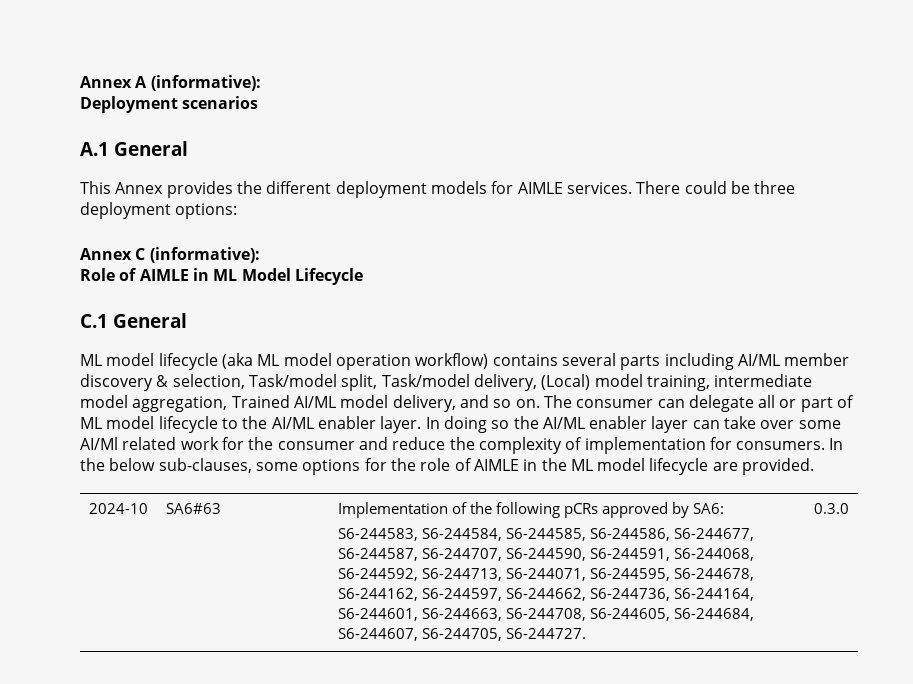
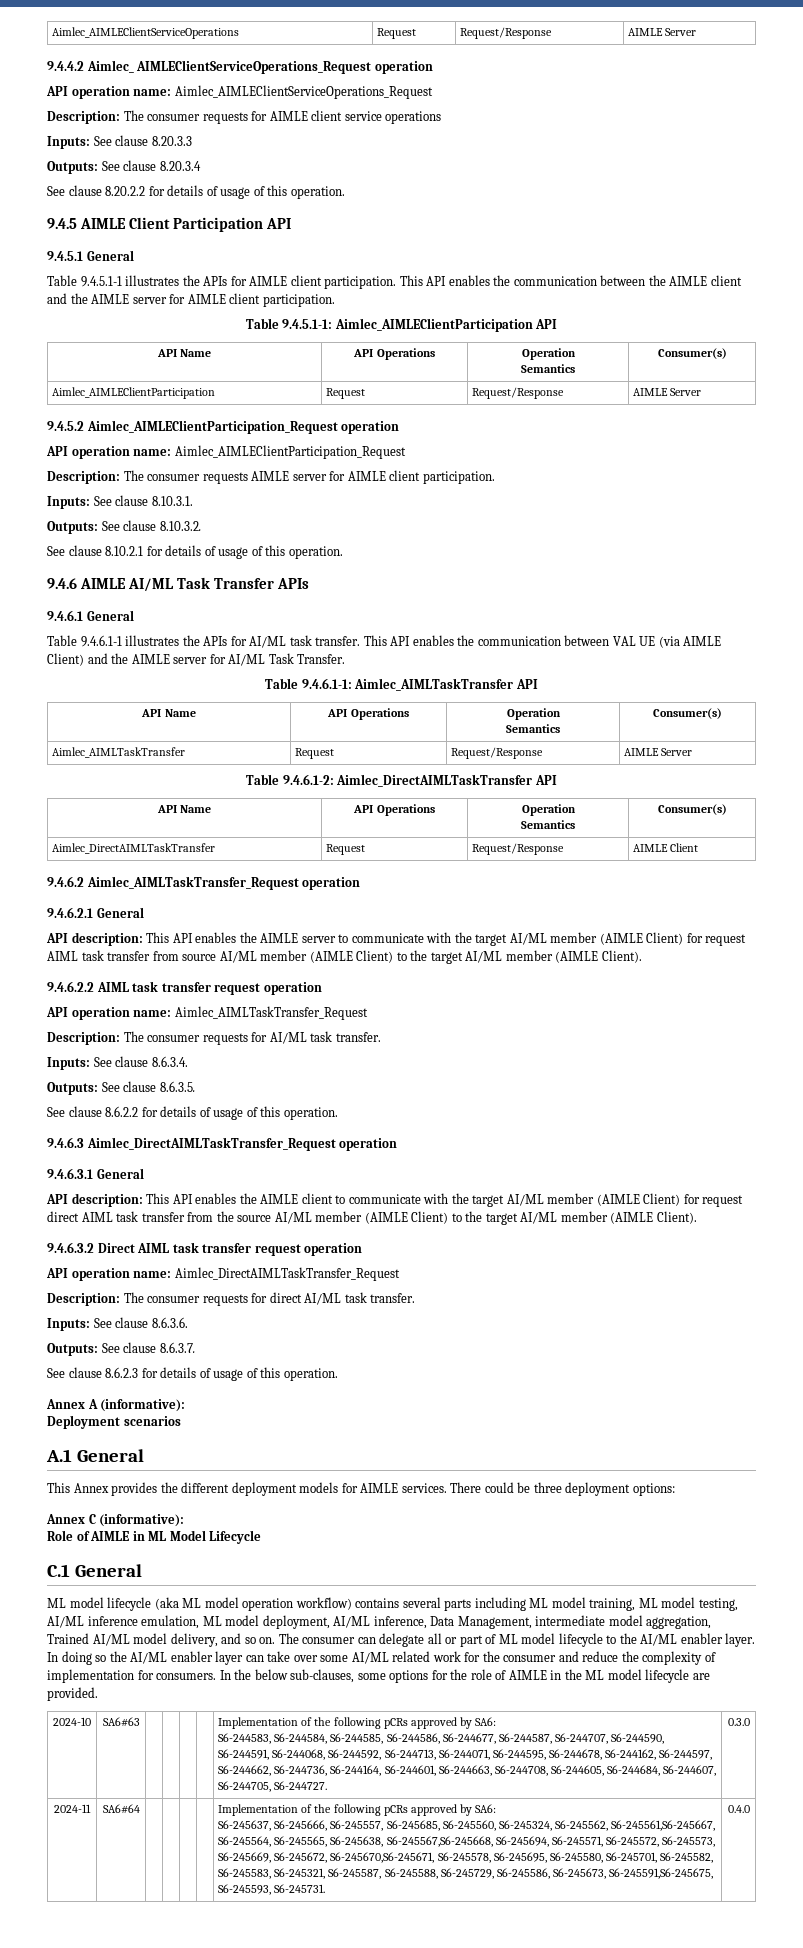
(80, 82) none -> [52,27,240,39] [377,28,417,39] [460,27,553,39] [628,28,697,36] [47,60,433,74] [46,85,433,99] [47,110,442,124] [47,135,192,149] [47,160,201,174] [47,185,345,199] [47,217,291,232] [47,250,134,261] [47,275,742,289] [47,293,335,307] [245,318,558,332] [156,349,212,357] [353,348,435,360] [521,348,576,360] [521,364,575,373] [657,348,727,359] [52,387,216,399] [326,388,366,399] [472,387,565,399] [633,388,702,396] [47,420,400,434] [46,445,406,459] [47,470,495,484] [47,495,193,509] [47,520,201,534] [47,545,343,559] [47,577,309,592] [47,610,134,621] [47,635,722,648] [47,653,346,666] [265,678,538,691] [141,709,196,717] [327,708,409,720] [506,708,561,720] [506,724,560,733] [653,708,722,719] [52,747,186,758] [295,748,335,759] [451,747,544,759] [624,748,693,756] [246,774,557,787] [156,805,212,813] [353,804,435,816] [521,804,576,816] [521,820,575,829] [657,804,727,815] [52,843,216,854] [326,844,366,855] [472,843,565,855] [633,843,699,852] [47,876,361,890] [47,907,144,918] [46,932,747,946] [47,950,642,964] [47,981,322,995] [46,1006,368,1020] [47,1031,381,1045] [47,1056,188,1070] [47,1081,195,1095] [47,1106,338,1120] [47,1137,398,1151] [47,1168,144,1179] [46,1193,744,1207] [47,1211,697,1225] [47,1242,363,1256] [46,1267,400,1281] [47,1292,416,1306] [47,1317,188,1331] [47,1342,195,1356] [47,1367,338,1381] Aimlec_AIMLEClientServiceOperations | Request | Request/Response | AIMLE Server // 9.4.4.2 Aimlec_ AIMLEClientServiceOperations_Request operation // API operation name: Aimlec_AIMLEClientServiceOperations_Request // Description: The consumer requests for AIMLE client service operations // Inputs: See clause 8.20.3.3 // Outputs: See clause 8.20.3.4 // See clause 8.20.2.2 for details of usage of this operation. // 9.4.5 AIMLE Client Participation API // 9.4.5.1 General // Table 9.4.5.1-1 illustrates the APIs for AIMLE client participation. This API enables the communication between the AIMLE client and the AIMLE server for AIMLE client participation. // Table 9.4.5.1-1: Aimlec_AIMLEClientParticipation API // API Name | API Operations | Operation // Semantics | Consumer(s) // Aimlec_AIMLEClientParticipation | Request | Request/Response | AIMLE Server // 9.4.5.2 Aimlec_AIMLEClientParticipation_Request operation // API operation name: Aimlec_AIMLEClientParticipation_Request // Description: The consumer requests AIMLE server for AIMLE client participation. // Inputs: See clause 8.10.3.1. // Outputs: See clause 8.10.3.2. // See clause 8.10.2.1 for details of usage of this operation. // 9.4.6 AIMLE AI/ML Task Transfer APIs // 9.4.6.1 General // Table 9.4.6.1-1 illustrates the APIs for AI/ML task transfer. This API enables the communication between VAL UE (via AIMLE Client) and the AIMLE server for AI/ML Task Transfer. // Table 9.4.6.1-1: Aimlec_AIMLTaskTransfer API // API Name | API Operations | Operation // Semantics | Consumer(s) // Aimlec_AIMLTaskTransfer | Request | Request/Response | AIMLE Server // Table 9.4.6.1-2: Aimlec_DirectAIMLTaskTransfer API // API Name | API Operations | Operation // Semantics | Consumer(s) // Aimlec_DirectAIMLTaskTransfer | Request | Request/Response | AIMLE Client // 9.4.6.2 Aimlec_AIMLTaskTransfer_Request operation // 9.4.6.2.1 General // API description: This API enables the AIMLE server to communicate with the target AI/ML member (AIMLE Client) for request AIML task transfer from source AI/ML member (AIMLE Client) to the target AI/ML member (AIMLE Client). // 9.4.6.2.2 AIML task transfer request operation // API operation name: Aimlec_AIMLTaskTransfer_Request // Description: The consumer requests for AI/ML task transfer. // Inputs: See clause 8.6.3.4. // Outputs: See clause 8.6.3.5. // See clause 8.6.2.2 for details of usage of this operation. // 9.4.6.3 Aimlec_DirectAIMLTaskTransfer_Request operation // 9.4.6.3.1 General // API description: This API enables the AIMLE client to communicate with the target AI/ML member (AIMLE Client) for request direct AIML task transfer from the source AI/ML member (AIMLE Client) to the target AI/ML member (AIMLE Client). // 9.4.6.3.2 Direct AIML task transfer request operation // API operation name: Aimlec_DirectAIMLTaskTransfer_Request // Description: The consumer requests for direct AI/ML task transfer. // Inputs: See clause 8.6.3.6. // Outputs: See clause 8.6.3.7. // See clause 8.6.2.3 for details of usage of this operation. //
[737,353,850,366] [80,374,710,391] AI/ML member discovery & selection, Task/model split, Task/model delivery, (Local) model training, -> [529,1597,738,1611] [47,1615,532,1629] ML model training, ML model testing, AI/ML inference emulation, ML model deployment, AI/ML inference, Data Management,
[80,437,118,450] AI/Ml -> [351,1652,389,1664] AI/ML
(849, 508) none -> [54,1804,91,1813] [102,1804,140,1814] [218,1804,496,1816] [218,1820,715,1831] [218,1836,715,1847] [218,1852,713,1863] [218,1868,713,1879] [218,1884,326,1895] [727,1805,750,1813] // 2024-11 | SA6#64 | | | | | Implementation of the following pCRs approved by SA6: // S6-245637, S6-245666, S6-245557, S6-245685, S6-245560, S6-245324, S6-245562, S6-245561,S6-245667, S6-245564, S6-245565, S6-245638, S6-245567,S6-245668, S6-245694, S6-245571, S6-245572, S6-245573, S6-245669, S6-245672, S6-245670,S6-245671, S6-245578, S6-245695, S6-245580, S6-245701, S6-245582, S6-245583, S6-245321, S6-245587, S6-245588, S6-245729, S6-245586, S6-245673, S6-245591,S6-245675, S6-245593, S6-245731. | 0.4.0

